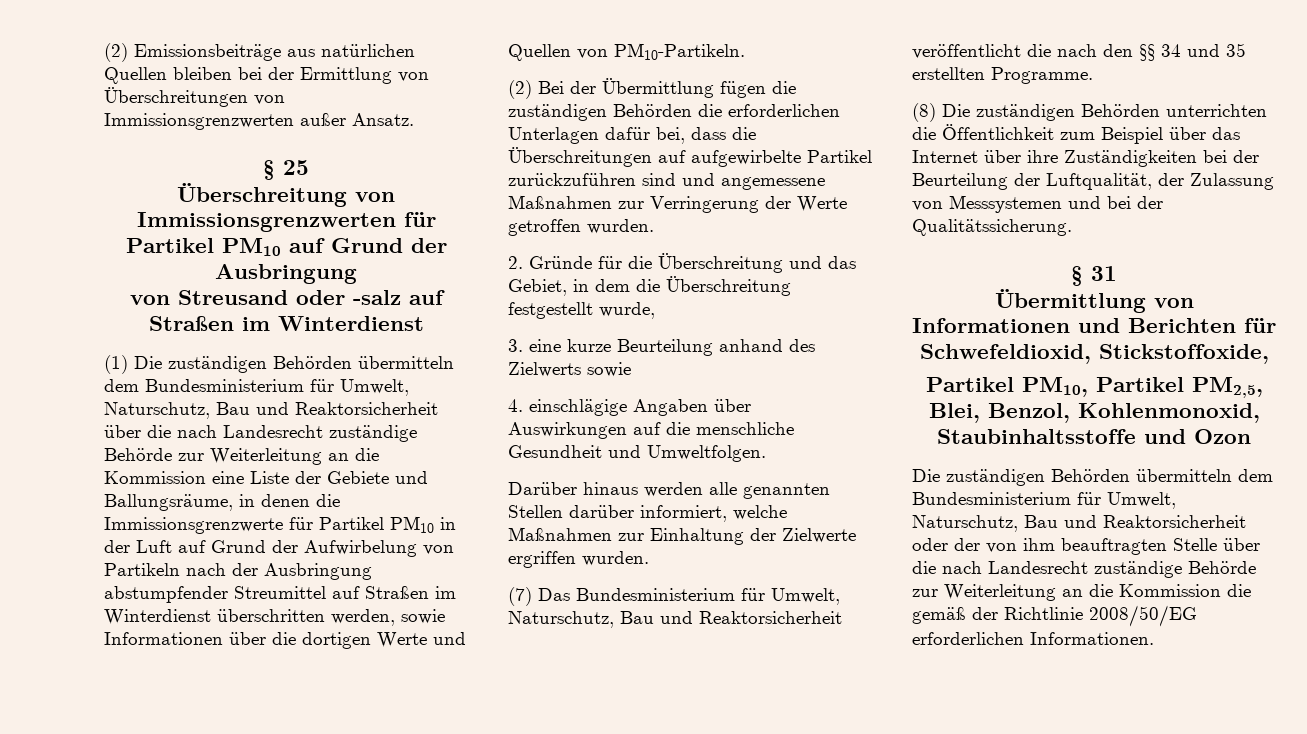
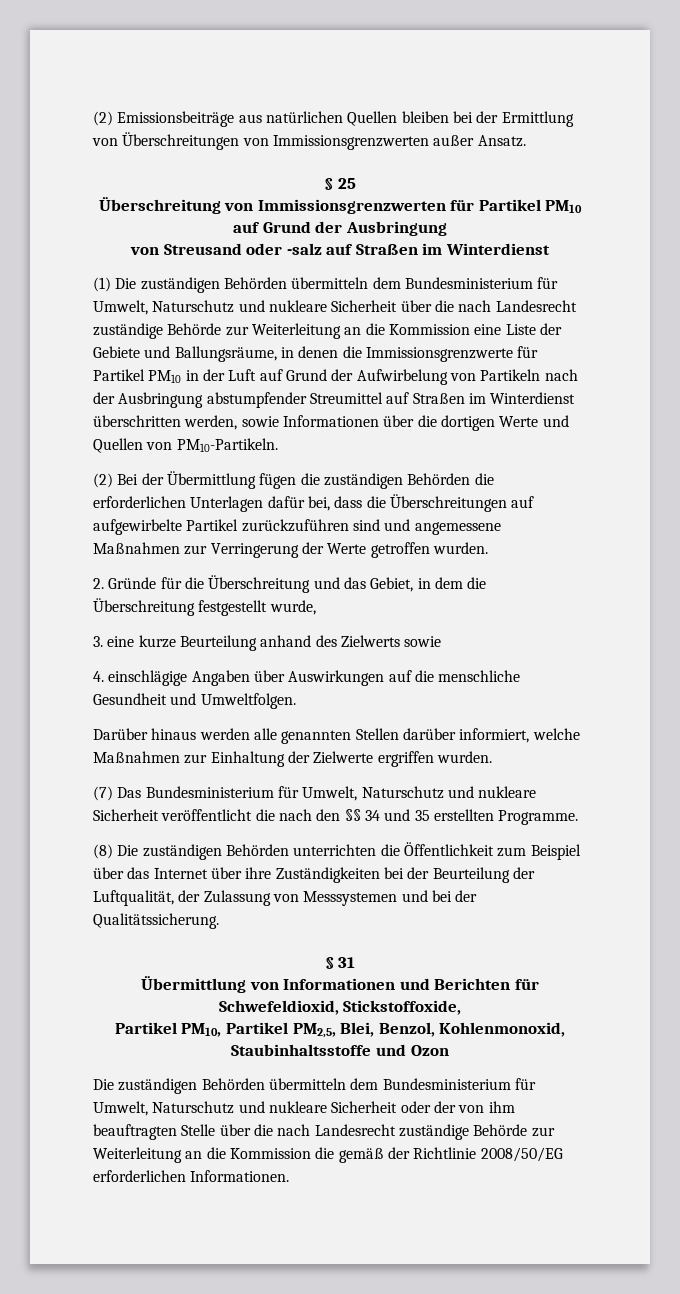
[104,402,438,419] Naturschutz, Bau und Reaktorsicherheit -> [152,300,398,313] Naturschutz und nukleare Sicherheit
[508,611,842,628] Naturschutz, Bau und Reaktorsicherheit -> [361,786,537,799] [93,809,159,821] Naturschutz und nukleare Sicherheit
[912,515,1246,532] Naturschutz, Bau und Reaktorsicherheit -> [152,1101,398,1114] Naturschutz und nukleare Sicherheit

